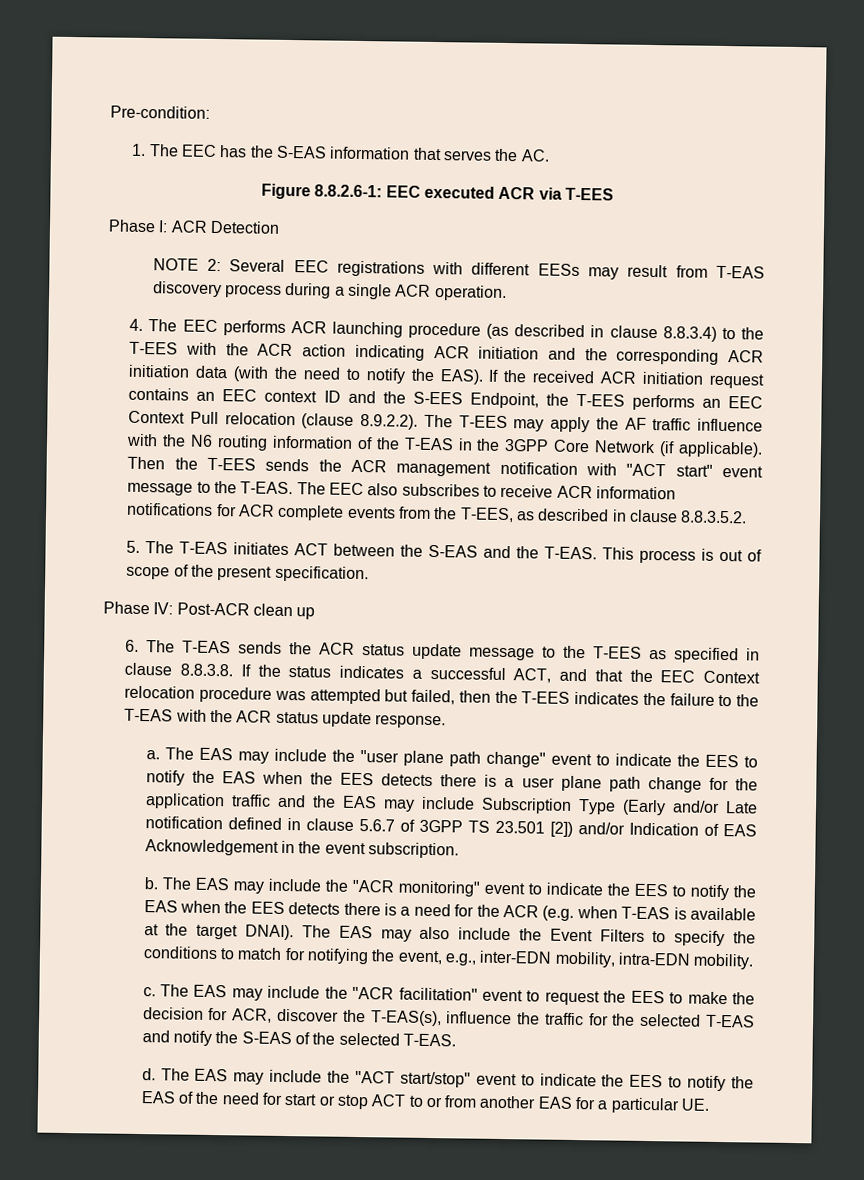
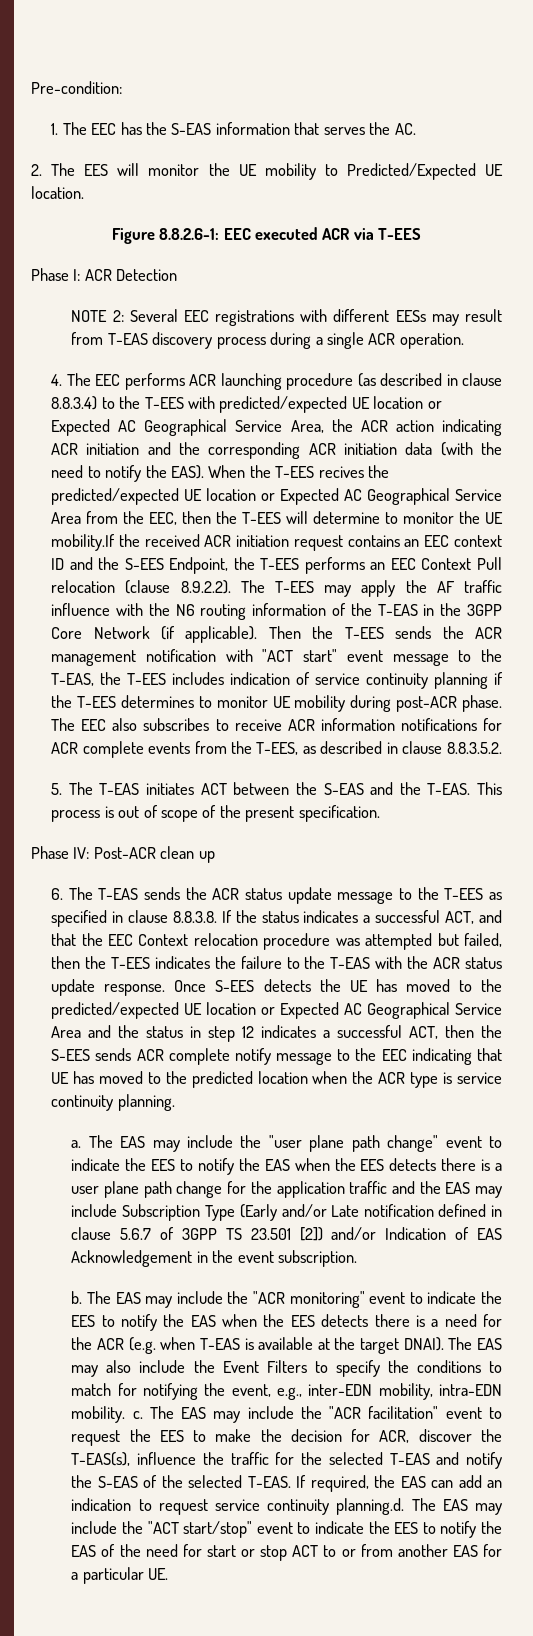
(550, 155) none -> [31,163,503,180] [31,186,84,199] // 2. The EES will monitor the UE mobility to Predicted/Expected UE location.
(218, 349) none -> [219,396,442,413] [51,419,324,436] predicted/expected UE location or Expected AC Geographical Service Area,
[488,369,500,382] If -> [208,465,390,478] [51,488,502,505] [51,511,503,525] [51,534,116,551] When the T-EES recives the predicted/expected UE location or Expected AC Geographical Service Area from the EEC, then the T-EES will determine to monitor the UE mobility.If
[240,481,294,495] T-EAS. -> [51,672,503,689] [51,695,502,712] T-EAS, the T-EES includes indication of service continuity planning if the T-EES determines to monitor UE mobility during post-ACR phase.
(447, 721) none -> [174,979,503,992] [51,1002,502,1019] [51,1025,503,1042] [51,1048,502,1065] [51,1071,503,1088] [51,1094,175,1111] Once S-EES detects the UE has moved to the predicted/expected UE location or Expected AC Geographical Service Area and the status in step 12 indicates a successful ACT, then the S-EES sends ACR complete notify message to the EEC indicating that UE has moved to the predicted location when the ACR type is service continuity planning.
(755, 961) // -> (126, 1414) none
[141,1068,156,1081] // d. -> [296,1475,503,1492] [71,1498,405,1515] If required, the EAS can add an indication to request service continuity planning.d.

